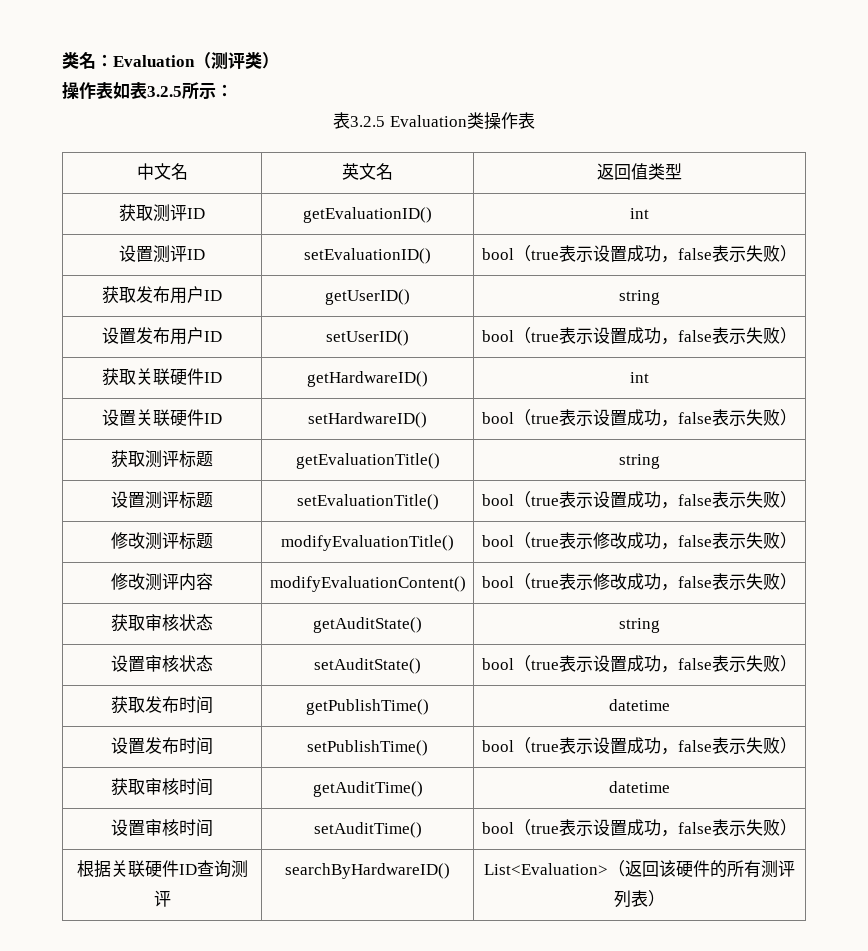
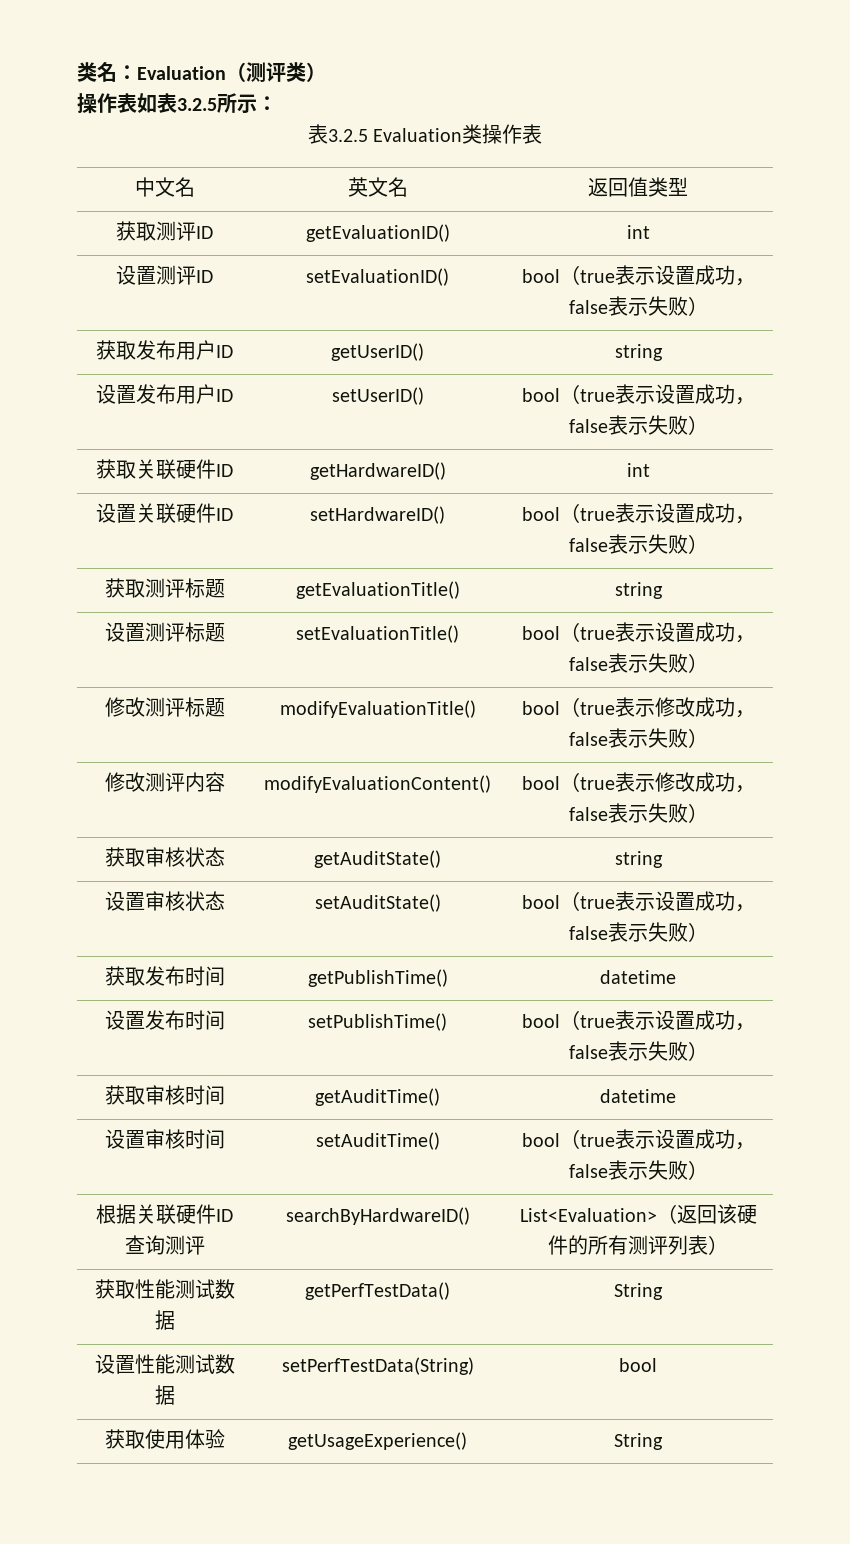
(665, 898) none -> [94,1279,235,1299] [154,1310,175,1330] [305,1282,450,1300] [614,1283,663,1300] [94,1354,235,1374] [154,1385,175,1405] [281,1357,474,1375] [619,1358,657,1372] [104,1429,225,1449] [288,1432,467,1450] [614,1433,663,1450] // 获取性能测试数据 | getPerfTestData() | String // 设置性能测试数据 | setPerfTestData(String) | bool // 获取使用体验 | getUsageExperience() | String

